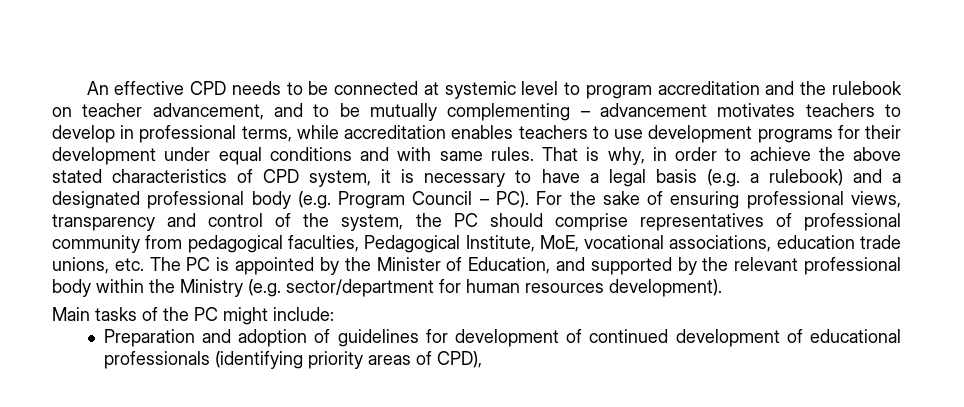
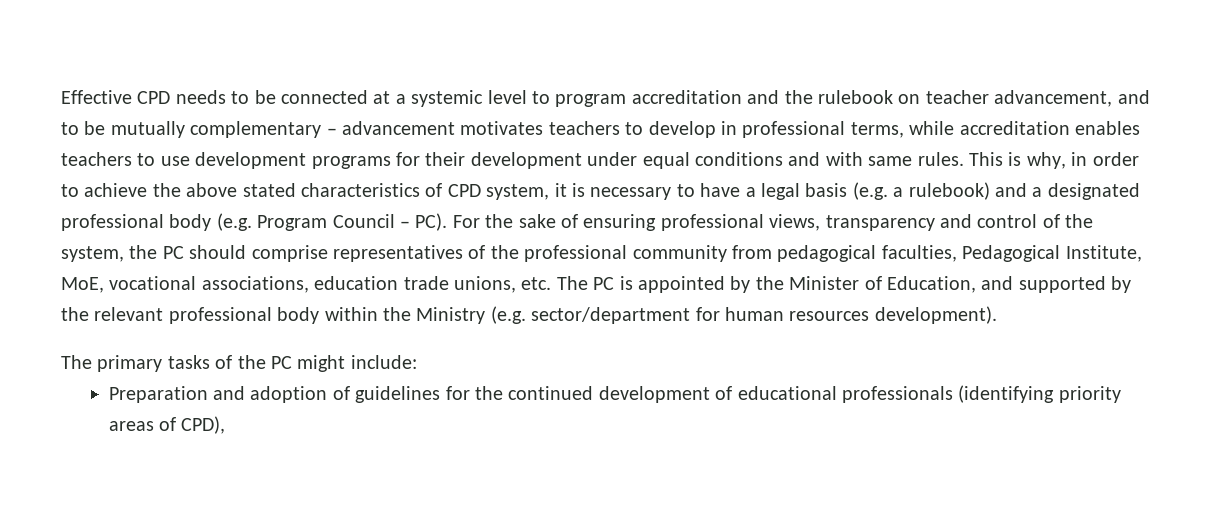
[86,81,185,95] An effective -> [61,90,132,104] Effective
(439, 88) none -> [395,94,406,104] a
[447,103,571,121] complementing -> [190,121,322,138] complementary
[542,147,578,161] That -> [968,152,1003,166] This
(792, 220) none -> [490,245,519,259] the
[52,307,90,321] Main -> [61,355,163,372] The primary
[455,329,583,347] development of -> [475,386,504,400] the

